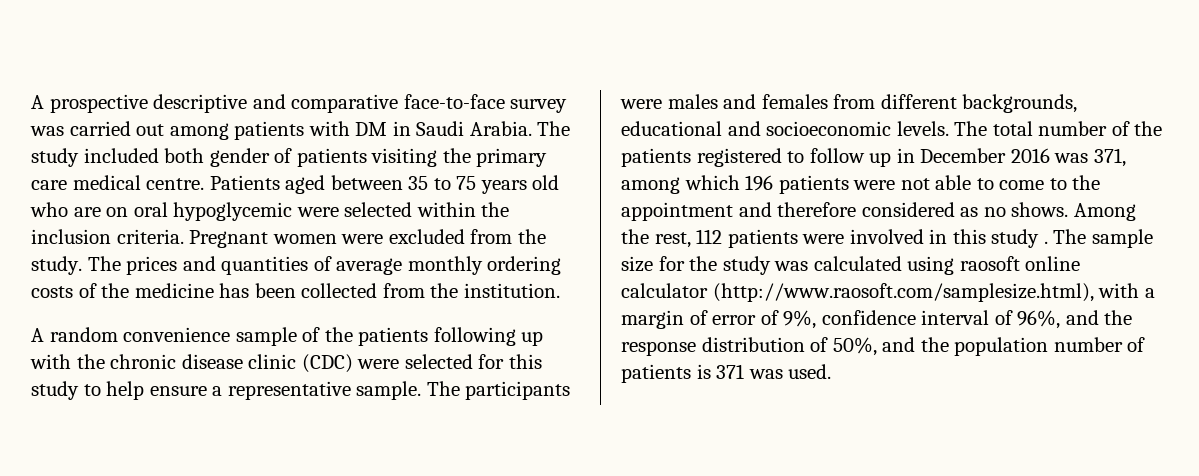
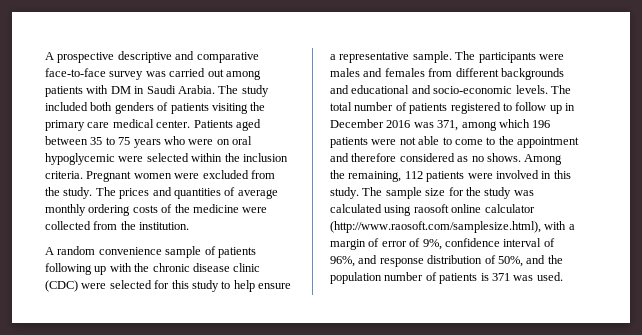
[209,148,270,167] gender -> [114,102,154,114] genders
[146,178,205,190] centre. -> [156,120,191,128] center.
[532,175,560,190] [30,202,101,217] old who are -> [163,136,214,145] who were
[219,283,296,298] has been -> [242,207,268,213] were
[324,327,353,342] the -> (216, 250) none
[962,94,1078,113] backgrounds, -> [500,68,564,80] [330,85,349,94] backgrounds and
[766,121,892,136] socioeconomic -> [433,86,513,94] socio-economic
[1134,121,1163,136] the -> (407, 106) none
[654,232,691,248] rest, -> [348,171,402,182] remaining,
[991,229,1048,248] study . -> [330,187,359,199] study.
[1104,310,1133,325] the -> (378, 259) none

